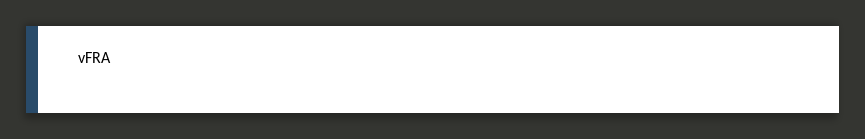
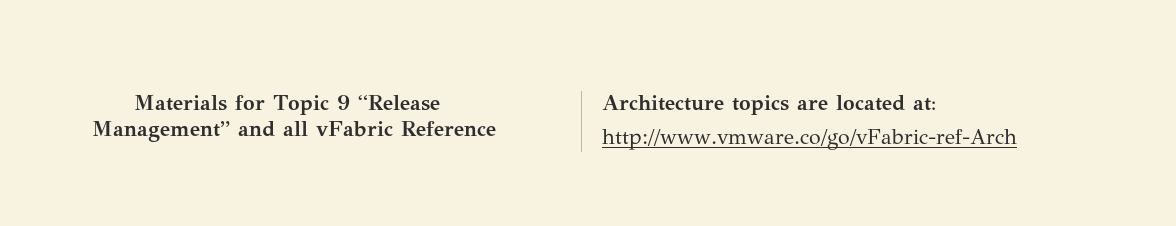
[78,52,111,63] vFRA -> [133,95,440,115] [92,121,496,142] [602,95,936,115] [602,129,1017,150] Materials for Topic 9 “Release Management” and all vFabric Reference Architecture topics are located at: // http://www.vmware.co/go/vFabric-ref-Arch

